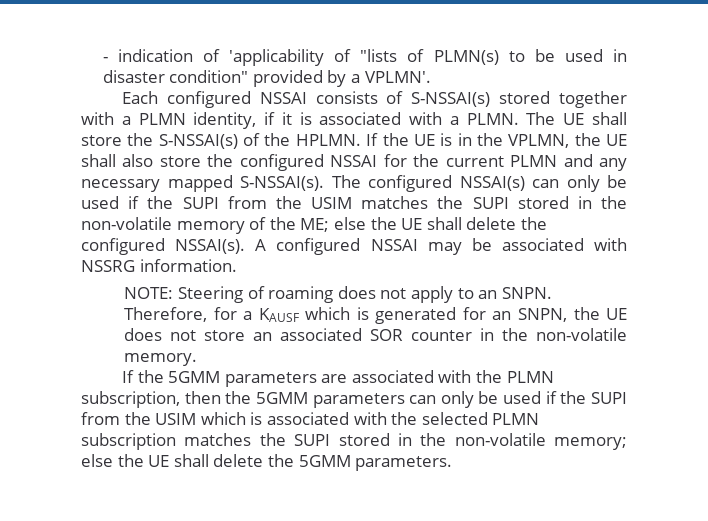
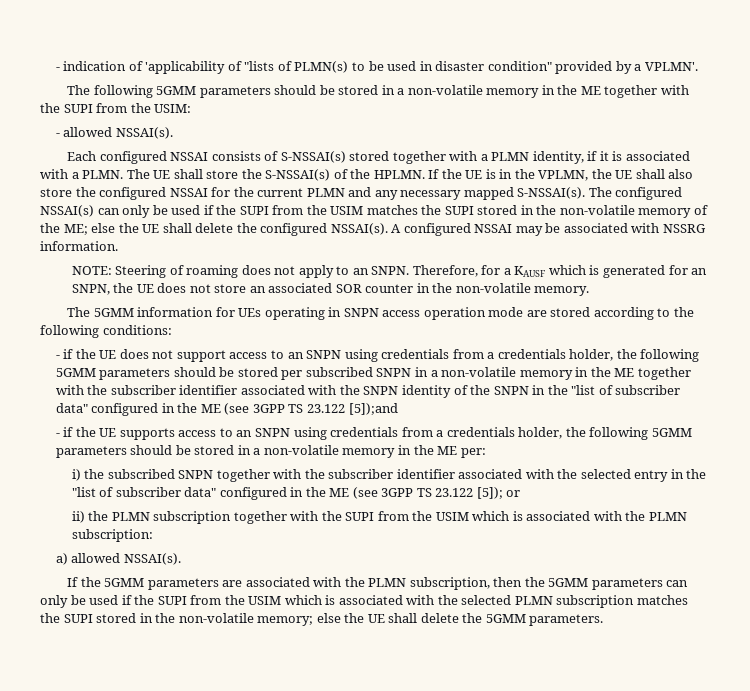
(431, 77) none -> [67,85,689,98] [40,103,192,113] [55,127,173,139] // The following 5GMM parameters should be stored in a non-volatile memory in the ME together with the SUPI from the USIM: // - allowed NSSAI(s).
(198, 359) none -> [67,307,694,320] [40,325,172,338] [55,349,700,362] [55,367,691,380] [55,385,681,398] [55,403,398,416] [55,427,692,440] [55,445,486,458] [71,469,707,482] [71,487,521,500] [71,511,688,524] [71,529,153,542] [55,553,181,565] // The 5GMM information for UEs operating in SNPN access operation mode are stored according to the following conditions: // - if the UE does not support access to an SNPN using credentials from a credentials holder, the following 5GMM parameters should be stored per subscribed SNPN in a non-volatile memory in the ME together with the subscriber identifier associated with the SNPN identity of the SNPN in the "list of subscriber data" configured in the ME (see 3GPP TS 23.122 [5]);and // - if the UE supports access to an SNPN using credentials from a credentials holder, the following 5GMM parameters should be stored in a non-volatile memory in the ME per: // i) the subscribed SNPN together with the subscriber identifier associated with the selected entry in the "list of subscriber data" configured in the ME (see 3GPP TS 23.122 [5]); or // ii) the PLMN subscription together with the SUPI from the USIM which is associated with the PLMN subscription: // a) allowed NSSAI(s).

